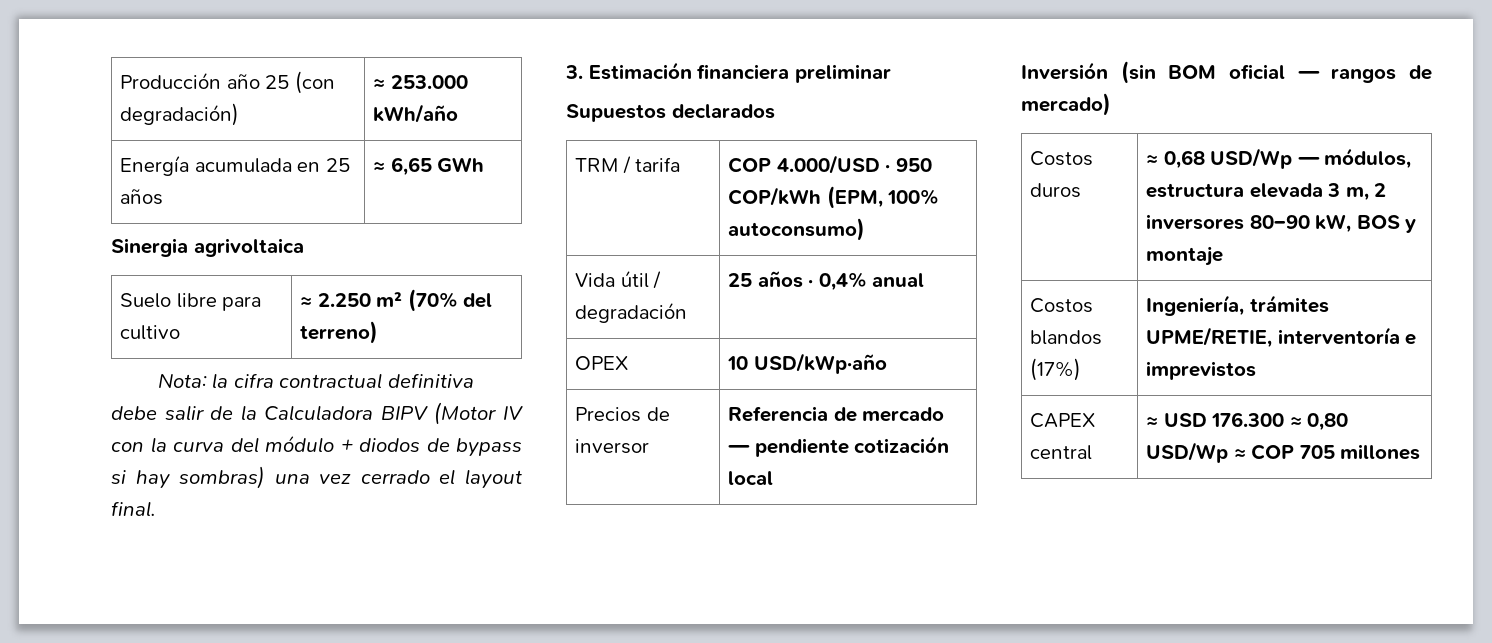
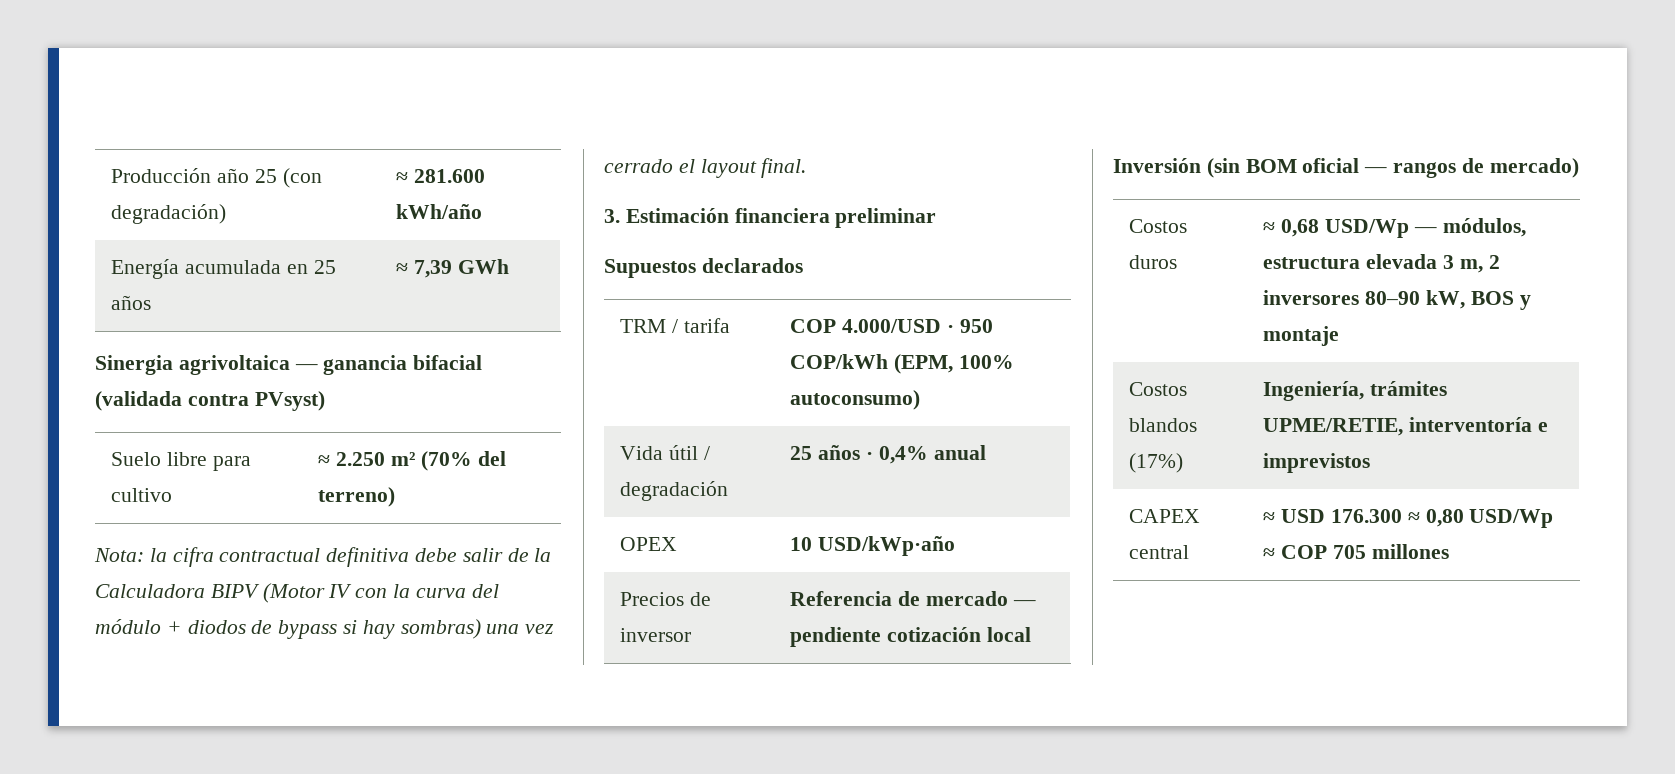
[390,75,468,89] 253.000 -> [414,169,486,183] 281.600
[390,157,432,176] 6,65 -> [414,260,453,278] 7,39
(304, 247) none -> [294,355,483,375] [95,391,325,411] — ganancia bifacial (validada contra PVsyst)

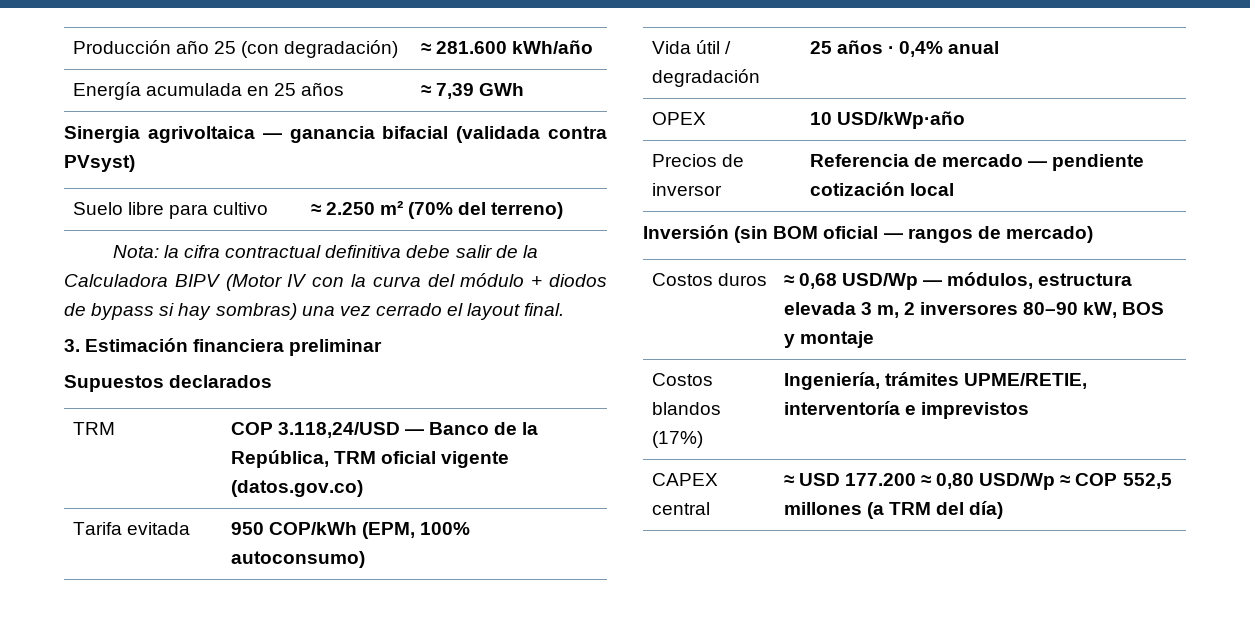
[672,318,731,333] [790,319,955,333] / tarifa | COP 4.000/USD · -> [230,422,539,438] [230,450,509,468] [230,480,363,497] [72,522,190,535] | COP 3.118,24/USD — Banco de la República, TRM oficial vigente (datos.gov.co) // Tarifa evitada |
[1331,509,1403,523] 176.300 -> [844,473,916,486] 177.200
[1333,544,1449,559] 705 millones -> [1122,473,1172,489] [783,501,1004,519] 552,5 millones (a TRM del día)

